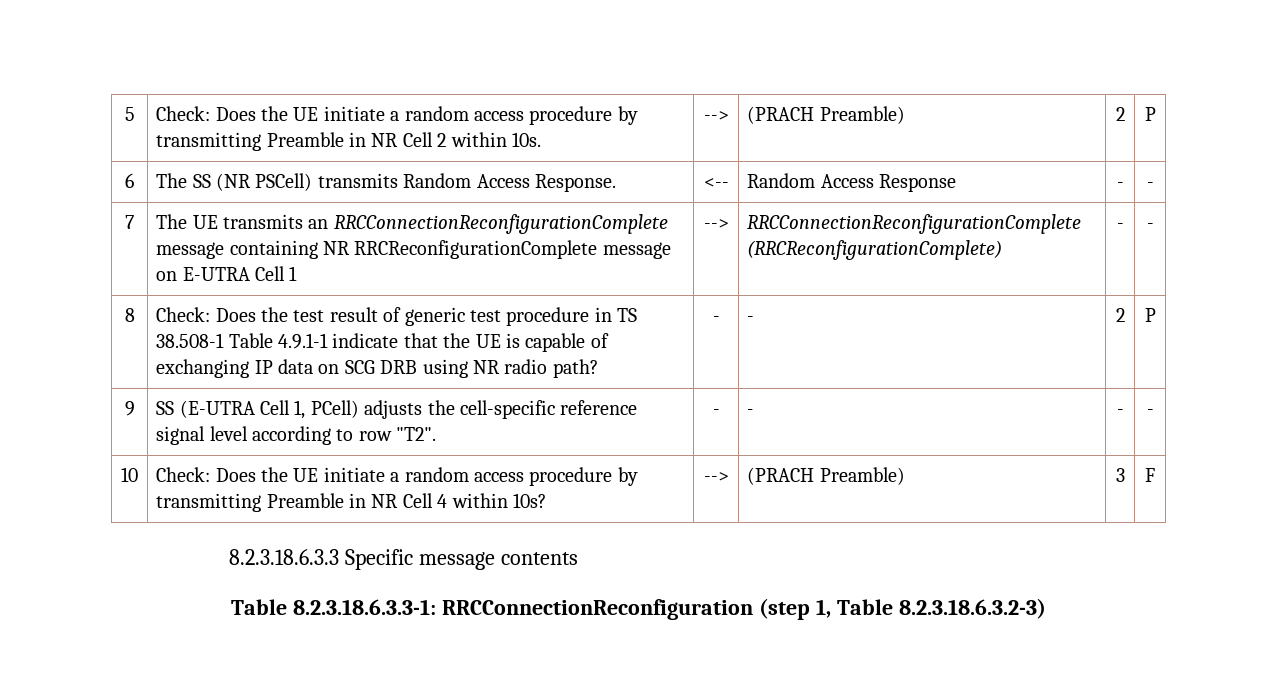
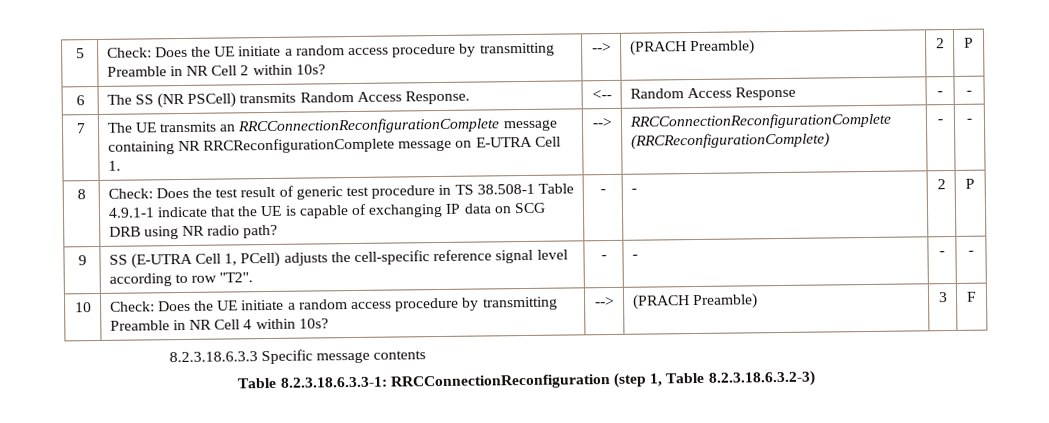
[511,132,541,147] 10s. -> [295,64,326,75] 10s?
[289,266,298,281] 1 -> [107,160,121,171] 1.

